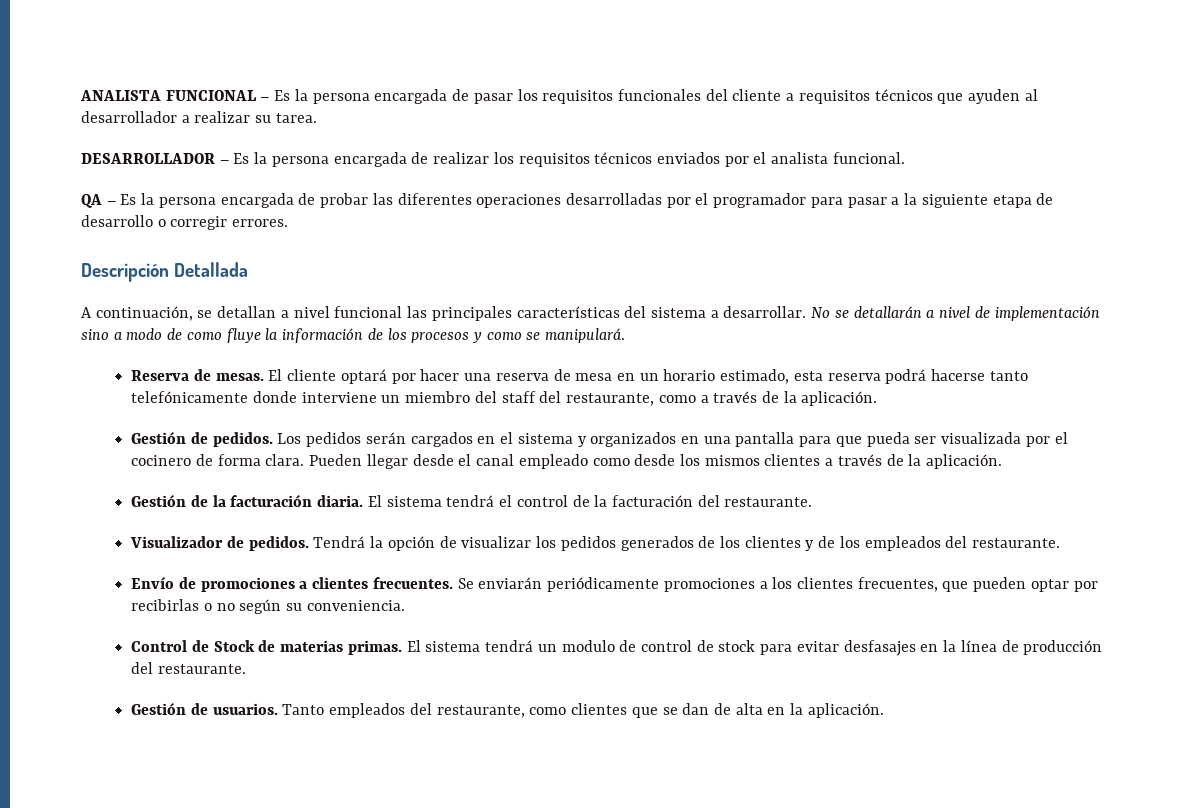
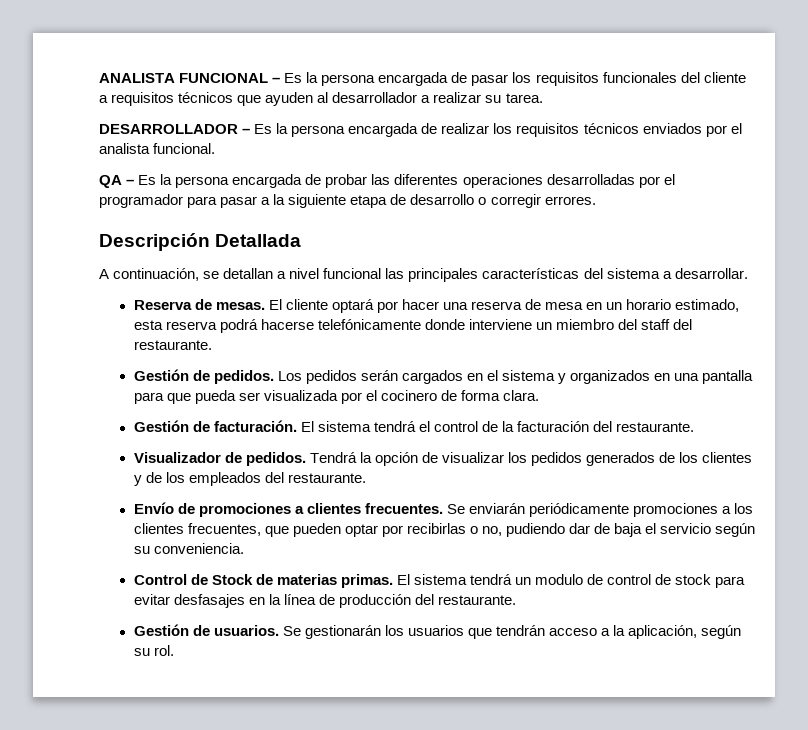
[811,306,1100,321] [81,328,626,343] No se detallarán a nivel de implementación sino a modo de como fluye la información de los procesos y como se manipulará. -> (748, 273) none
[989,371,1028,381] tanto -> (314, 324) none
[566,391,878,406] restaurante, como a través de la aplicación. -> [133,340,212,350] restaurante.
[309,454,1003,469] [131,494,364,507] Pueden llegar desde el canal empleado como desde los mismos clientes a través de la aplicación. // Gestión de la facturación diaria. -> [133,420,297,432] // Gestión de facturación.
[216,603,235,611] no -> [482,523,712,537] no, pudiendo dar de baja el servicio
[282,703,884,718] Tanto empleados del restaurante, como clientes que se dan de alta en la aplicación. -> [282,625,742,639] [133,645,174,656] Se gestionarán los usuarios que tendrán acceso a la aplicación, según su rol.

